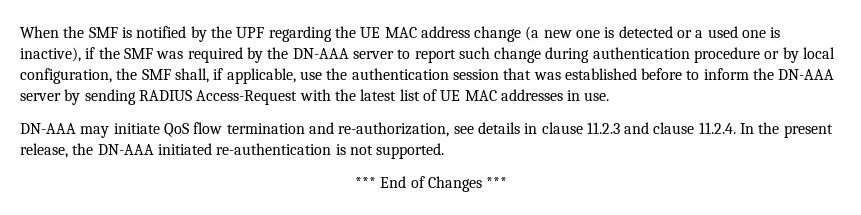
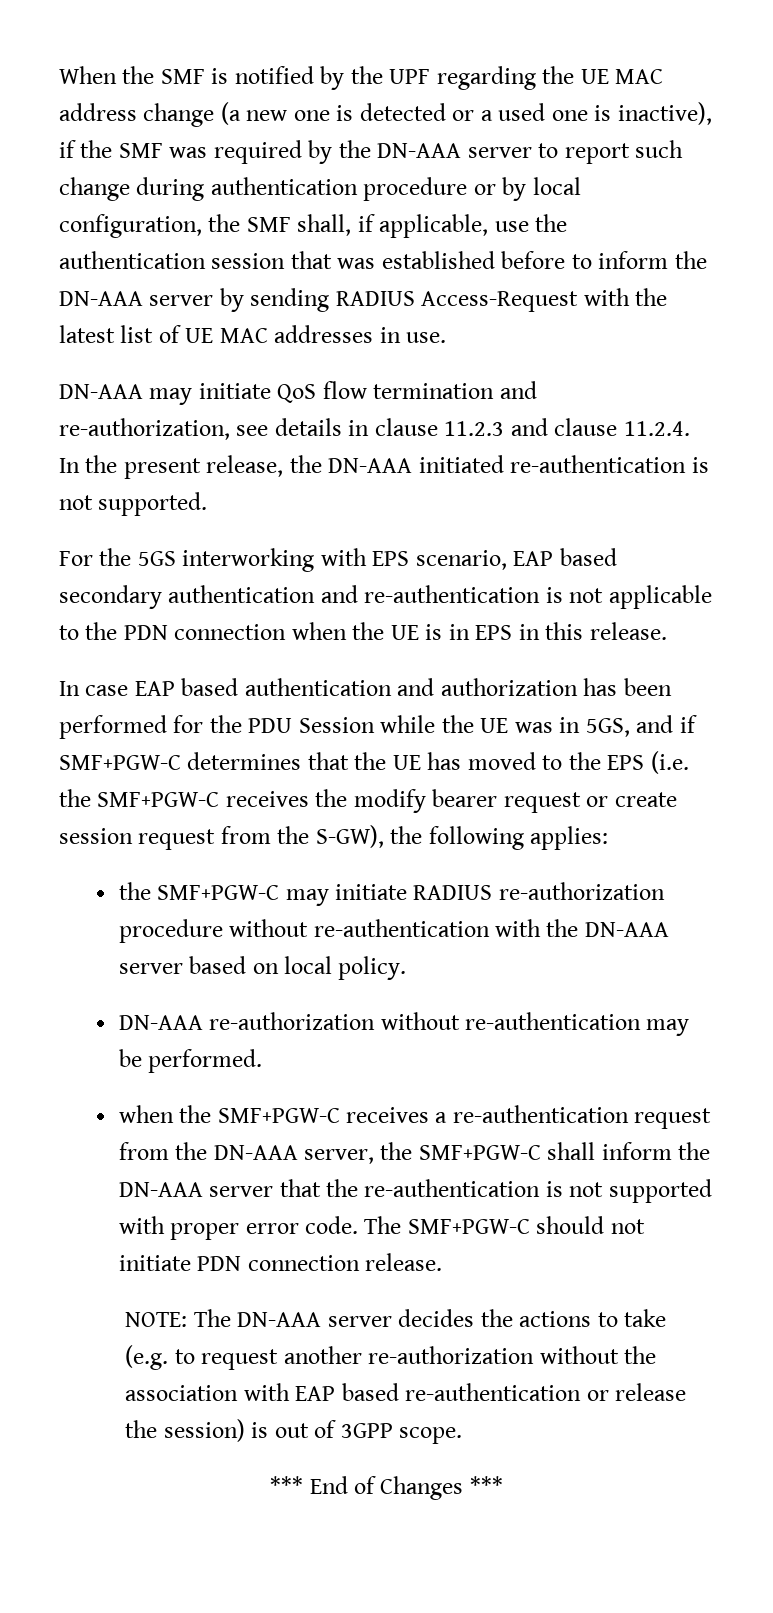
(445, 151) none -> [59,548,617,572] [59,585,712,609] [59,622,667,640] [59,678,672,696] [59,715,697,739] [59,751,689,774] [59,789,677,813] [59,825,609,850] [118,882,665,906] [118,919,669,943] [118,956,407,980] [118,1012,690,1036] [118,1049,263,1073] [118,1105,712,1129] [118,1142,711,1164] [118,1179,712,1203] [118,1216,645,1240] [118,1253,442,1271] [125,1309,667,1327] [125,1345,657,1370] [125,1383,687,1401] [125,1419,463,1444] // For the 5GS interworking with EPS scenario, EAP based secondary authentication and re-authentication is not applicable to the PDN connection when the UE is in EPS in this release. // In case EAP based authentication and authorization has been performed for the PDU Session while the UE was in 5GS, and if SMF+PGW-C determines that the UE has moved to the EPS (i.e. the SMF+PGW-C receives the modify bearer request or create session request from the S-GW), the following applies: // the SMF+PGW-C may initiate RADIUS re-authorization procedure without re-authentication with the DN-AAA server based on local policy. // DN-AAA re-authorization without re-authentication may be performed. // when the SMF+PGW-C receives a re-authentication request from the DN-AAA server, the SMF+PGW-C shall inform the DN-AAA server that the re-authentication is not supported with proper error code. The SMF+PGW-C should not initiate PDN connection release. // NOTE: The DN-AAA server decides the actions to take (e.g. to request another re-authorization without the association with EAP based re-authentication or release the session) is out of 3GPP scope.

